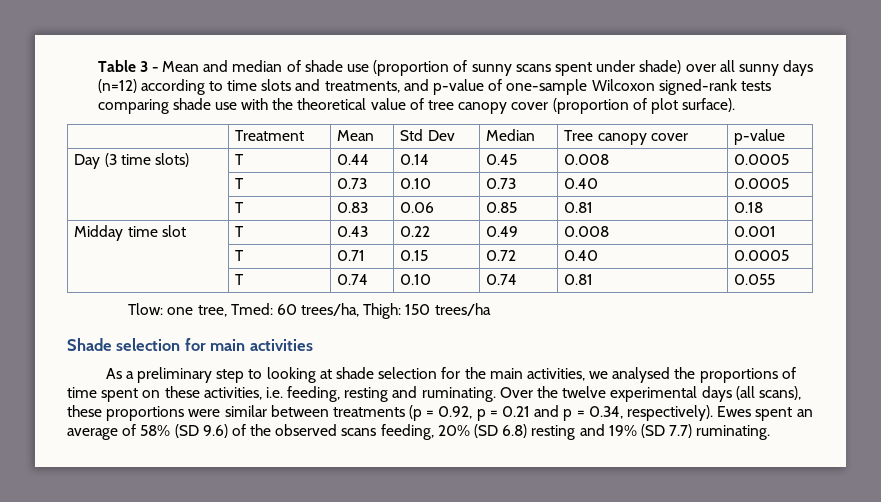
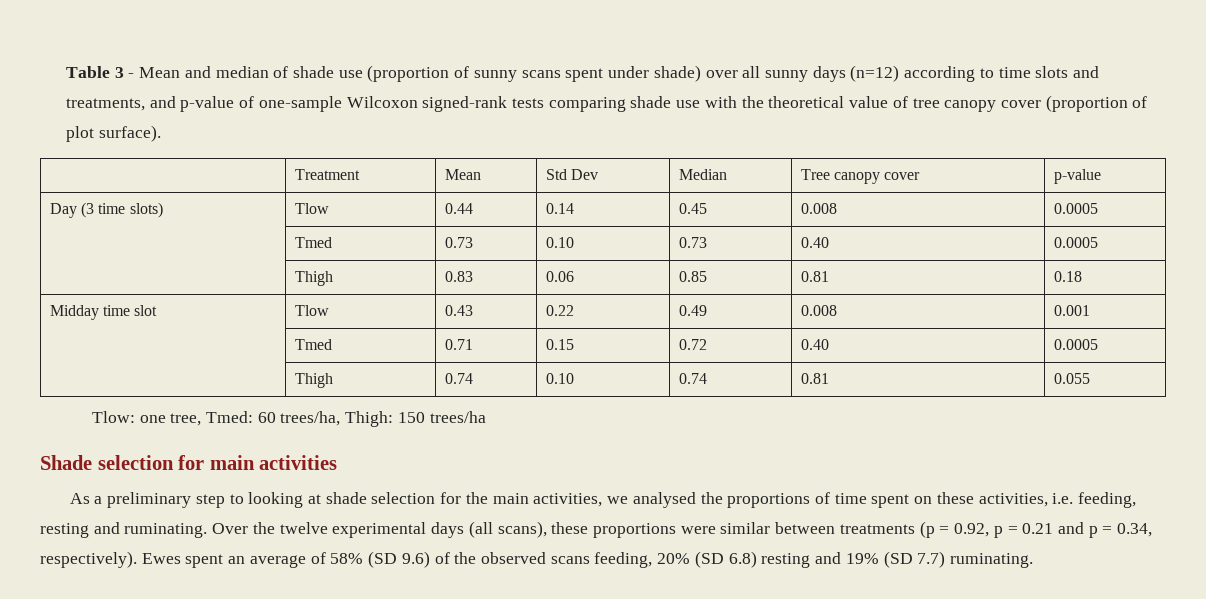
[235,154,245,165] T -> [294,203,329,214] Tlow
[235,178,245,189] T -> [294,237,332,248] Tmed
[235,202,245,213] T -> [294,271,333,286] Thigh
[235,226,245,237] T -> [294,305,329,316] Tlow
[235,250,245,261] T -> [294,339,332,350] Tmed
[235,274,245,285] T -> [294,373,333,388] Thigh

